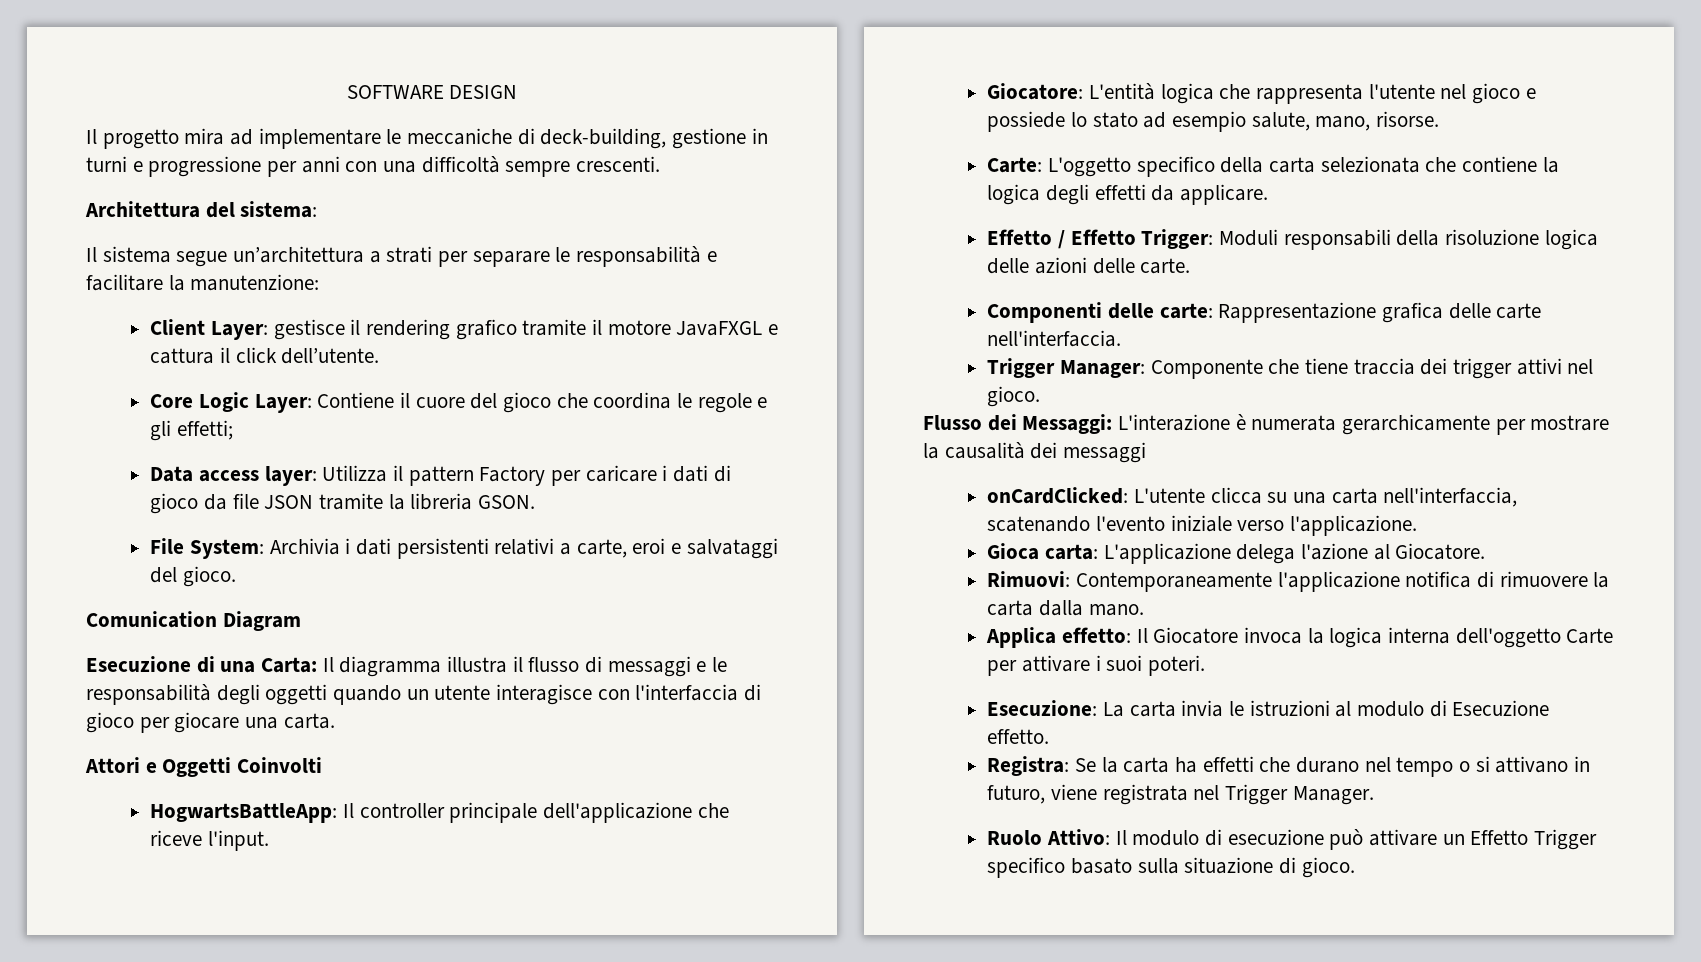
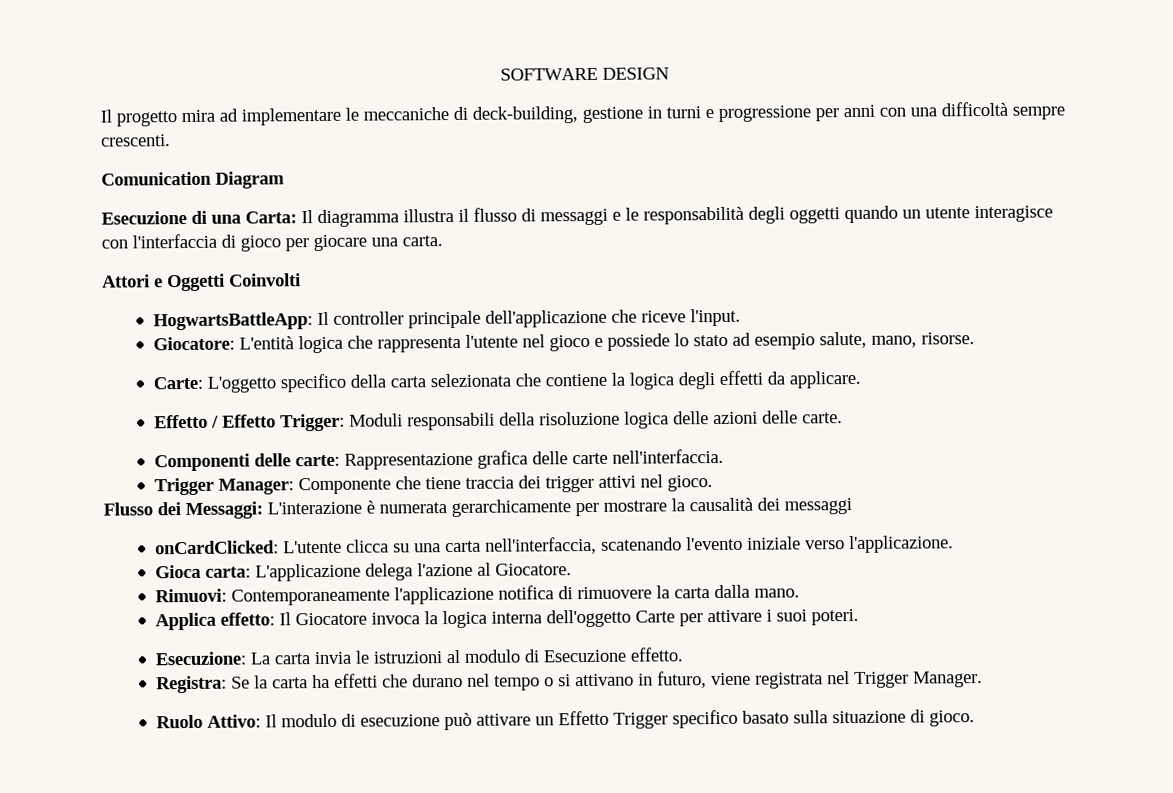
[85,201,318,218] [86,246,717,267] [86,274,320,291] [150,319,778,340] [150,347,380,364] [150,392,768,413] [150,420,233,441] [150,465,731,486] [150,493,535,514] [150,538,778,559] [150,566,236,587] // Architettura del sistema: // Il sistema segue un’architettura a strati per separare le responsabilità e facilitare la manutenzione: // Client Layer: gestisce il rendering grafico tramite il motore JavaFXGL e cattura il click dell’utente. // Core Logic Layer: Contiene il cuore del gioco che coordina le regole e gli effetti; // Data access layer: Utilizza il pattern Factory per caricare i dati di gioco da file JSON tramite la libreria GSON. // File System: Archivia i dati persistenti relativi a carte, eroi e salvataggi del gioco. -> (171, 140) none

